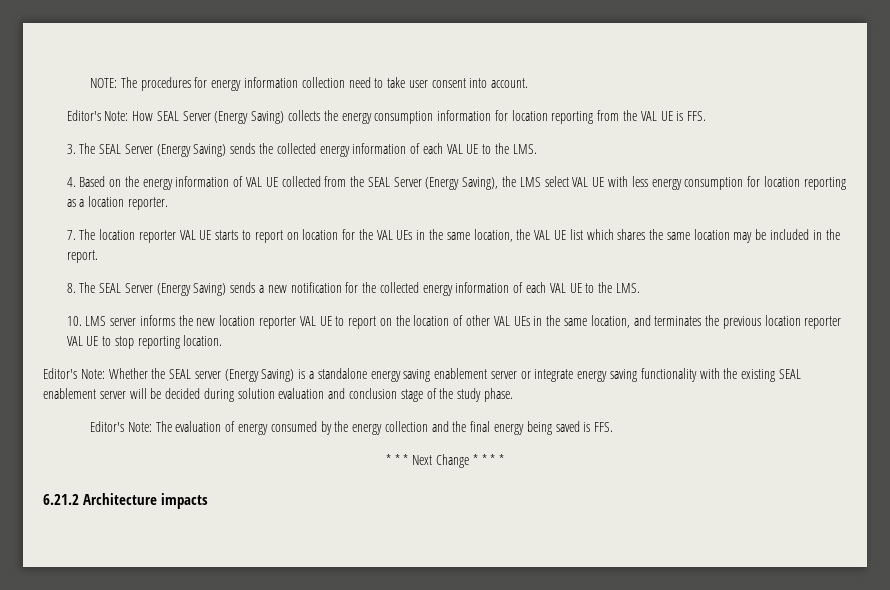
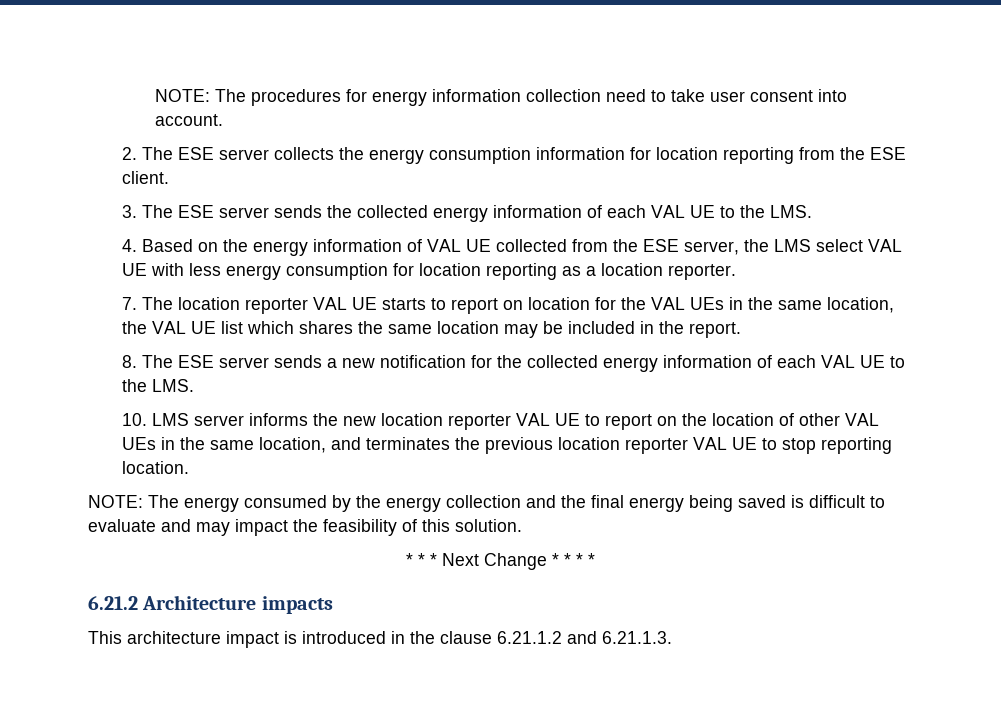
[66,110,285,124] Editor's Note: How SEAL Server (Energy Saving) -> [121,147,269,160] 2. The ESE server
[640,111,707,121] [66,143,227,157] VAL UE is FFS. // 3. The SEAL Server (Energy Saving) -> [869,147,906,160] [121,171,169,184] [121,205,269,218] ESE client. // 3. The ESE server
[367,177,499,190] SEAL Server (Energy Saving), -> [642,239,739,255] ESE server,
[99,283,227,296] SEAL Server (Energy Saving) -> [177,355,269,368] ESE server
[43,368,801,382] [43,388,513,402] [90,421,236,432] Editor's Note: Whether the SEAL server (Energy Saving) is a standalone energy saving enablement server or integrate energy saving functionality with the existing SEAL enablement server will be decided during solution evaluation and conclusion stage of the study phase. // Editor's Note: The evaluation of -> [88,495,179,508] NOTE: The
[594,422,614,432] FFS. -> [809,495,885,508] [88,519,522,536] difficult to evaluate and may impact the feasibility of this solution.
(209, 501) none -> [88,631,672,648] // This architecture impact is introduced in the clause 6.21.1.2 and 6.21.1.3.

